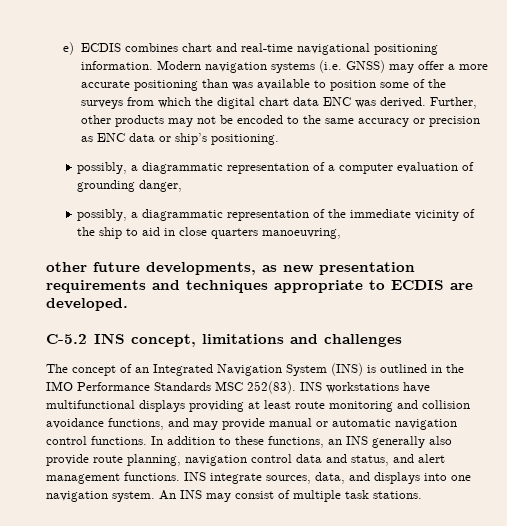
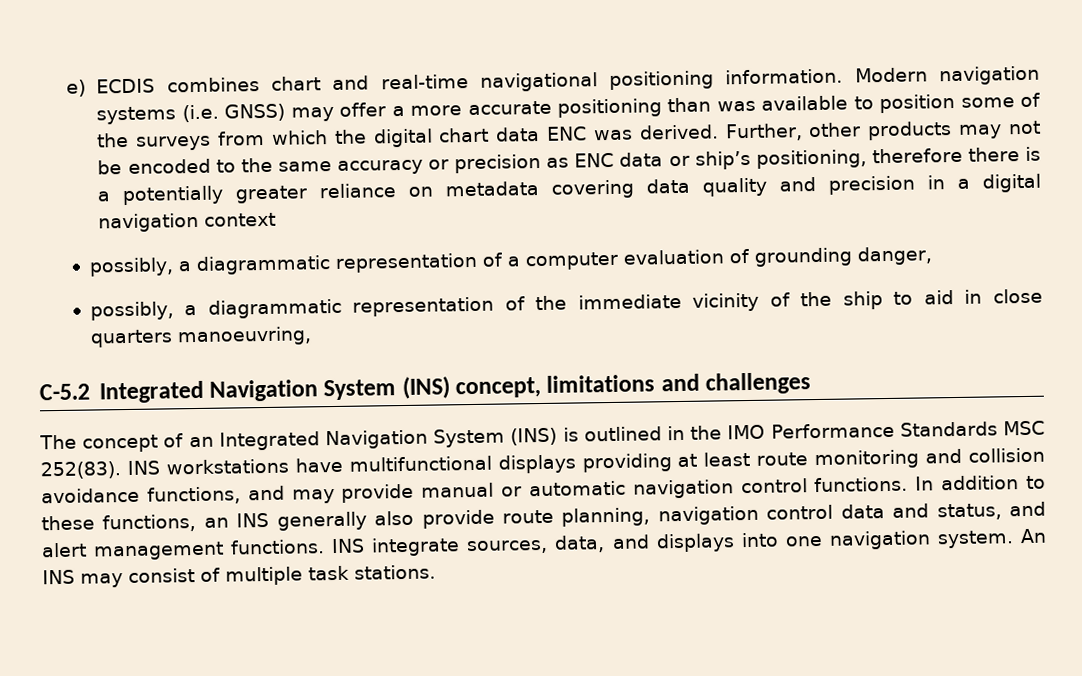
[210,134,279,145] positioning. -> [755,146,1042,169] [97,173,1042,206] [98,212,277,233] positioning, therefore there is a potentially greater reliance on metadata covering data quality and precision in a digital navigation context
[46,262,415,275] [46,280,473,293] [46,298,128,311] [46,333,125,344] other future developments, as new presentation requirements and techniques appropriate to ECDIS are developed. // C-5.2 INS -> [39,376,450,404] C-5.2 Integrated Navigation System (INS)

